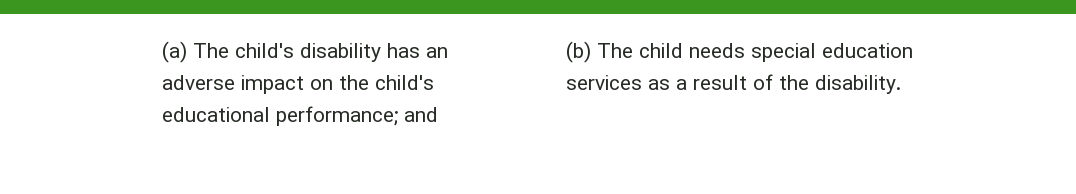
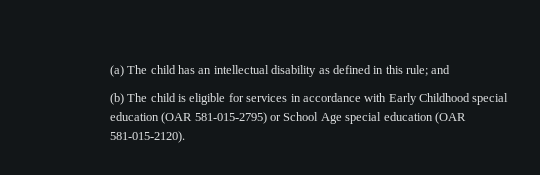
[234,43,448,62] [161,75,434,94] [161,106,438,126] [566,41,913,63] [566,74,901,94] child's disability has an adverse impact on the child's educational performance; and // (b) The child needs special education services as a result of the disability. -> [150,65,451,77] [109,93,509,105] [109,112,466,124] [109,131,185,143] child has an intellectual disability as defined in this rule; and // (b) The child is eligible for services in accordance with Early Childhood special education (OAR 581-015-2795) or School Age special education (OAR 581-015-2120).

